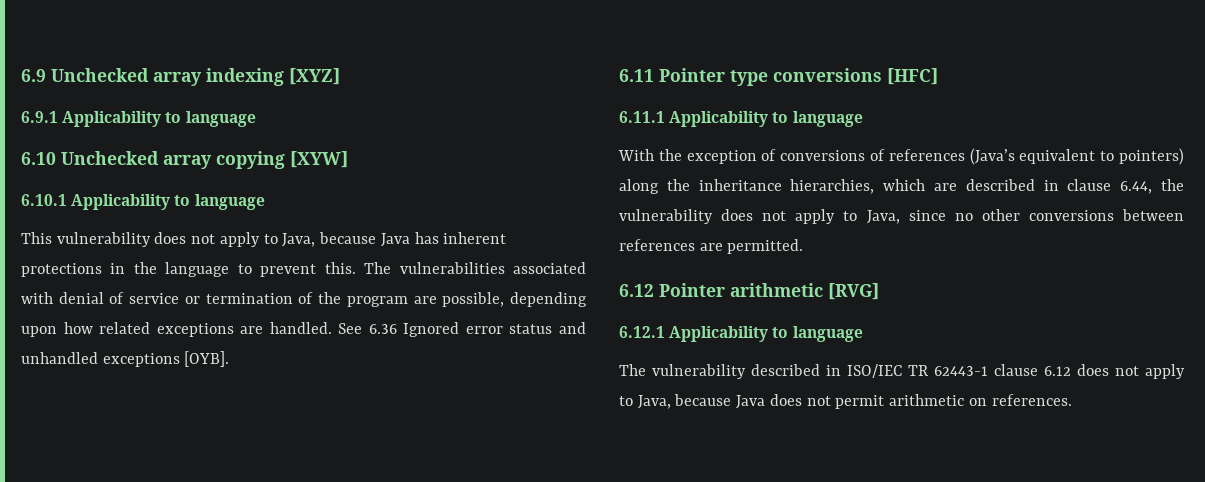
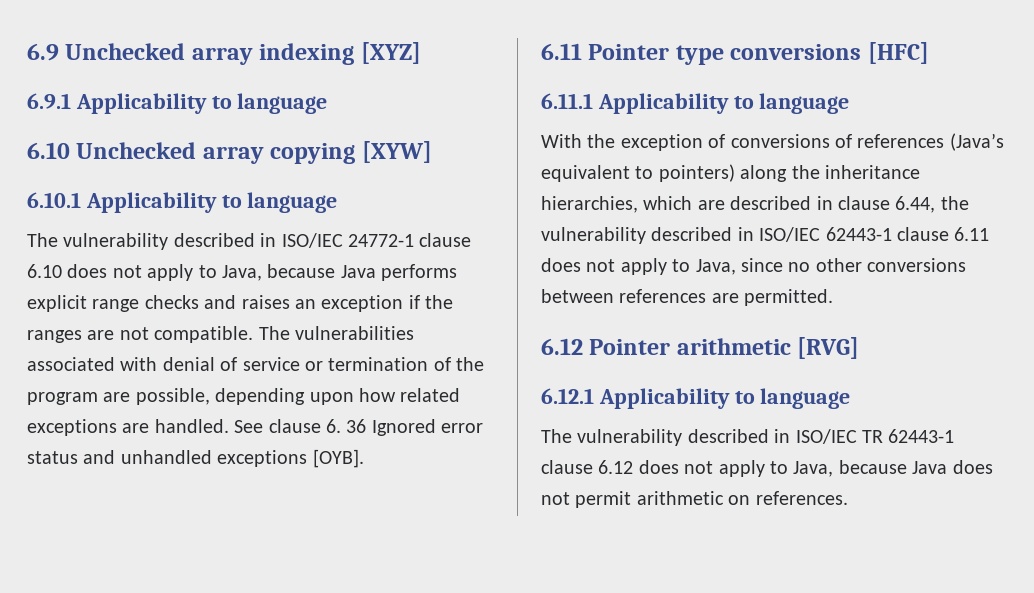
[21,232,507,247] [21,262,356,277] This vulnerability does not apply to Java, because Java has inherent protections in the language to prevent this. -> [27,233,472,250] [27,264,458,281] [27,295,454,312] [27,326,254,343] The vulnerability described in ISO/IEC 24772-1 clause 6.10 does not apply to Java, because Java performs explicit range checks and raises an exception if the ranges are not compatible.
[368,324,397,334] 6.36 -> [268,419,367,433] clause 6. 36
(713, 216) none -> [651,227,990,242] described in ISO/IEC 62443-1 clause 6.11

